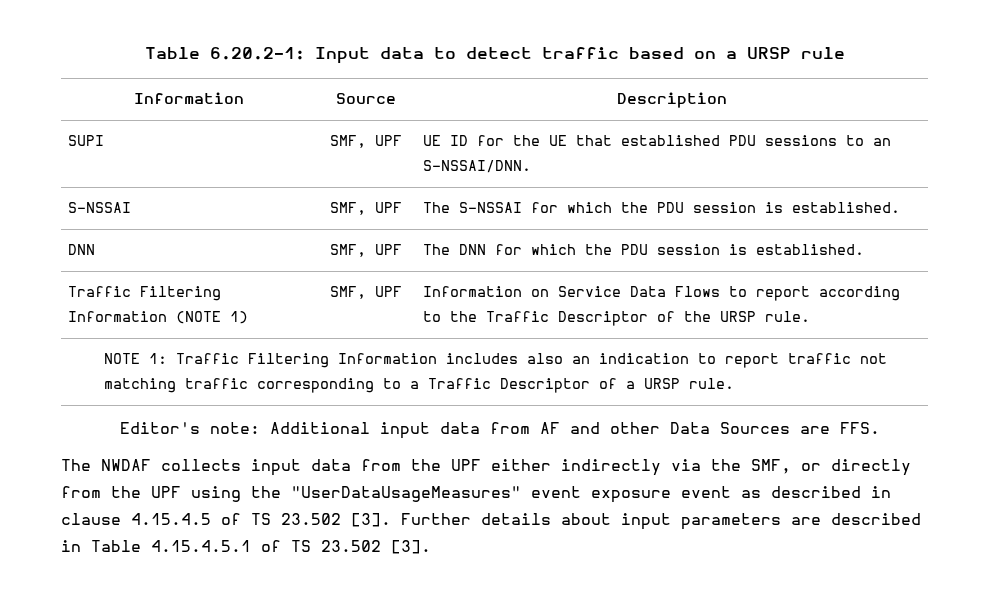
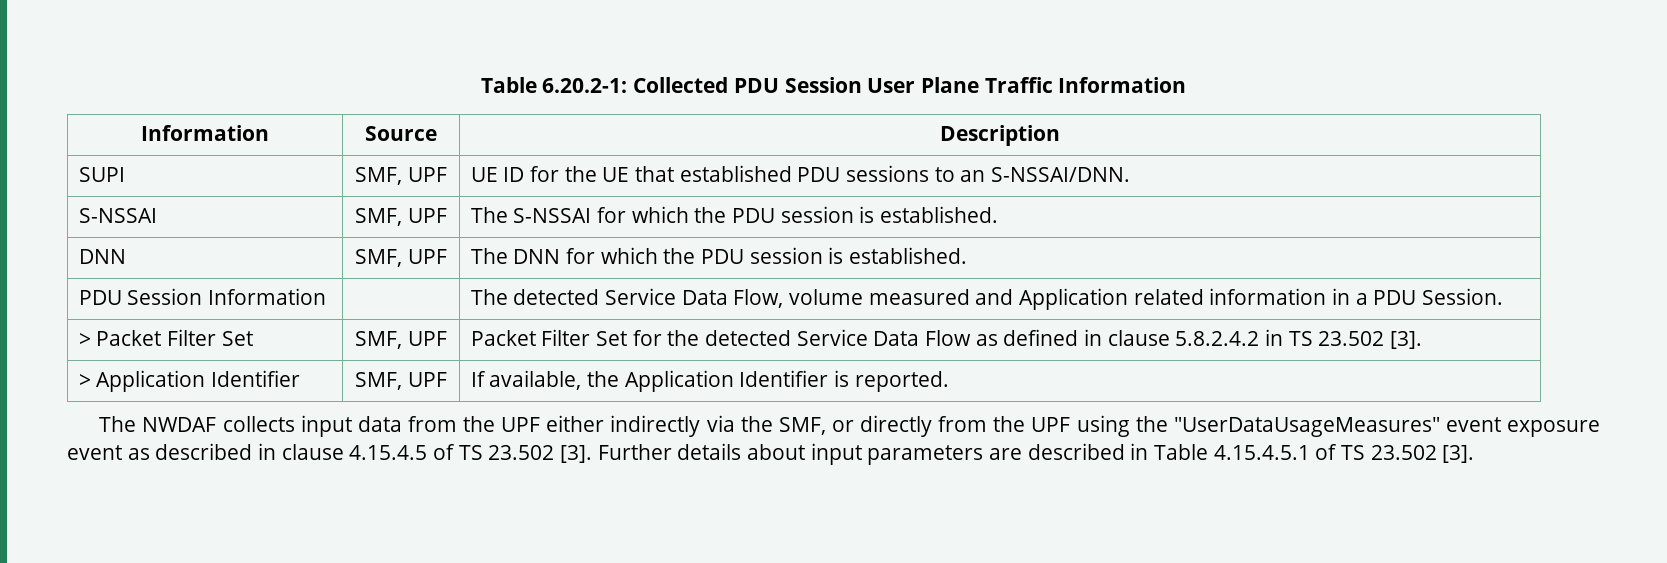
[314,47,845,64] Input data to detect traffic based on a URSP rule -> [633,77,1187,93] Collected PDU Session User Plane Traffic Information
[68,286,222,301] [68,311,249,324] [330,286,402,299] [423,286,901,301] [423,311,811,326] [103,353,887,368] [103,378,734,393] [120,422,881,439] Traffic Filtering Information (NOTE 1) | SMF, UPF | Information on Service Data Flows to report according to the Traffic Descriptor of the URSP rule. // NOTE 1: Traffic Filtering Information includes also an indication to report traffic not matching traffic corresponding to a Traffic Descriptor of a URSP rule. // Editor's note: Additional input data from AF and other Data Sources are FFS. -> [78,288,327,305] [470,288,1504,310] [78,329,253,346] [355,331,447,349] [470,329,1423,349] [78,370,301,392] [355,372,447,390] [470,370,949,392] PDU Session Information | | The detected Service Data Flow, volume measured and Application related information in a PDU Session. // > Packet Filter Set | SMF, UPF | Packet Filter Set for the detected Service Data Flow as defined in clause 5.8.2.4.2 in TS 23.502 [3]. // > Application Identifier | SMF, UPF | If available, the Application Identifier is reported.

